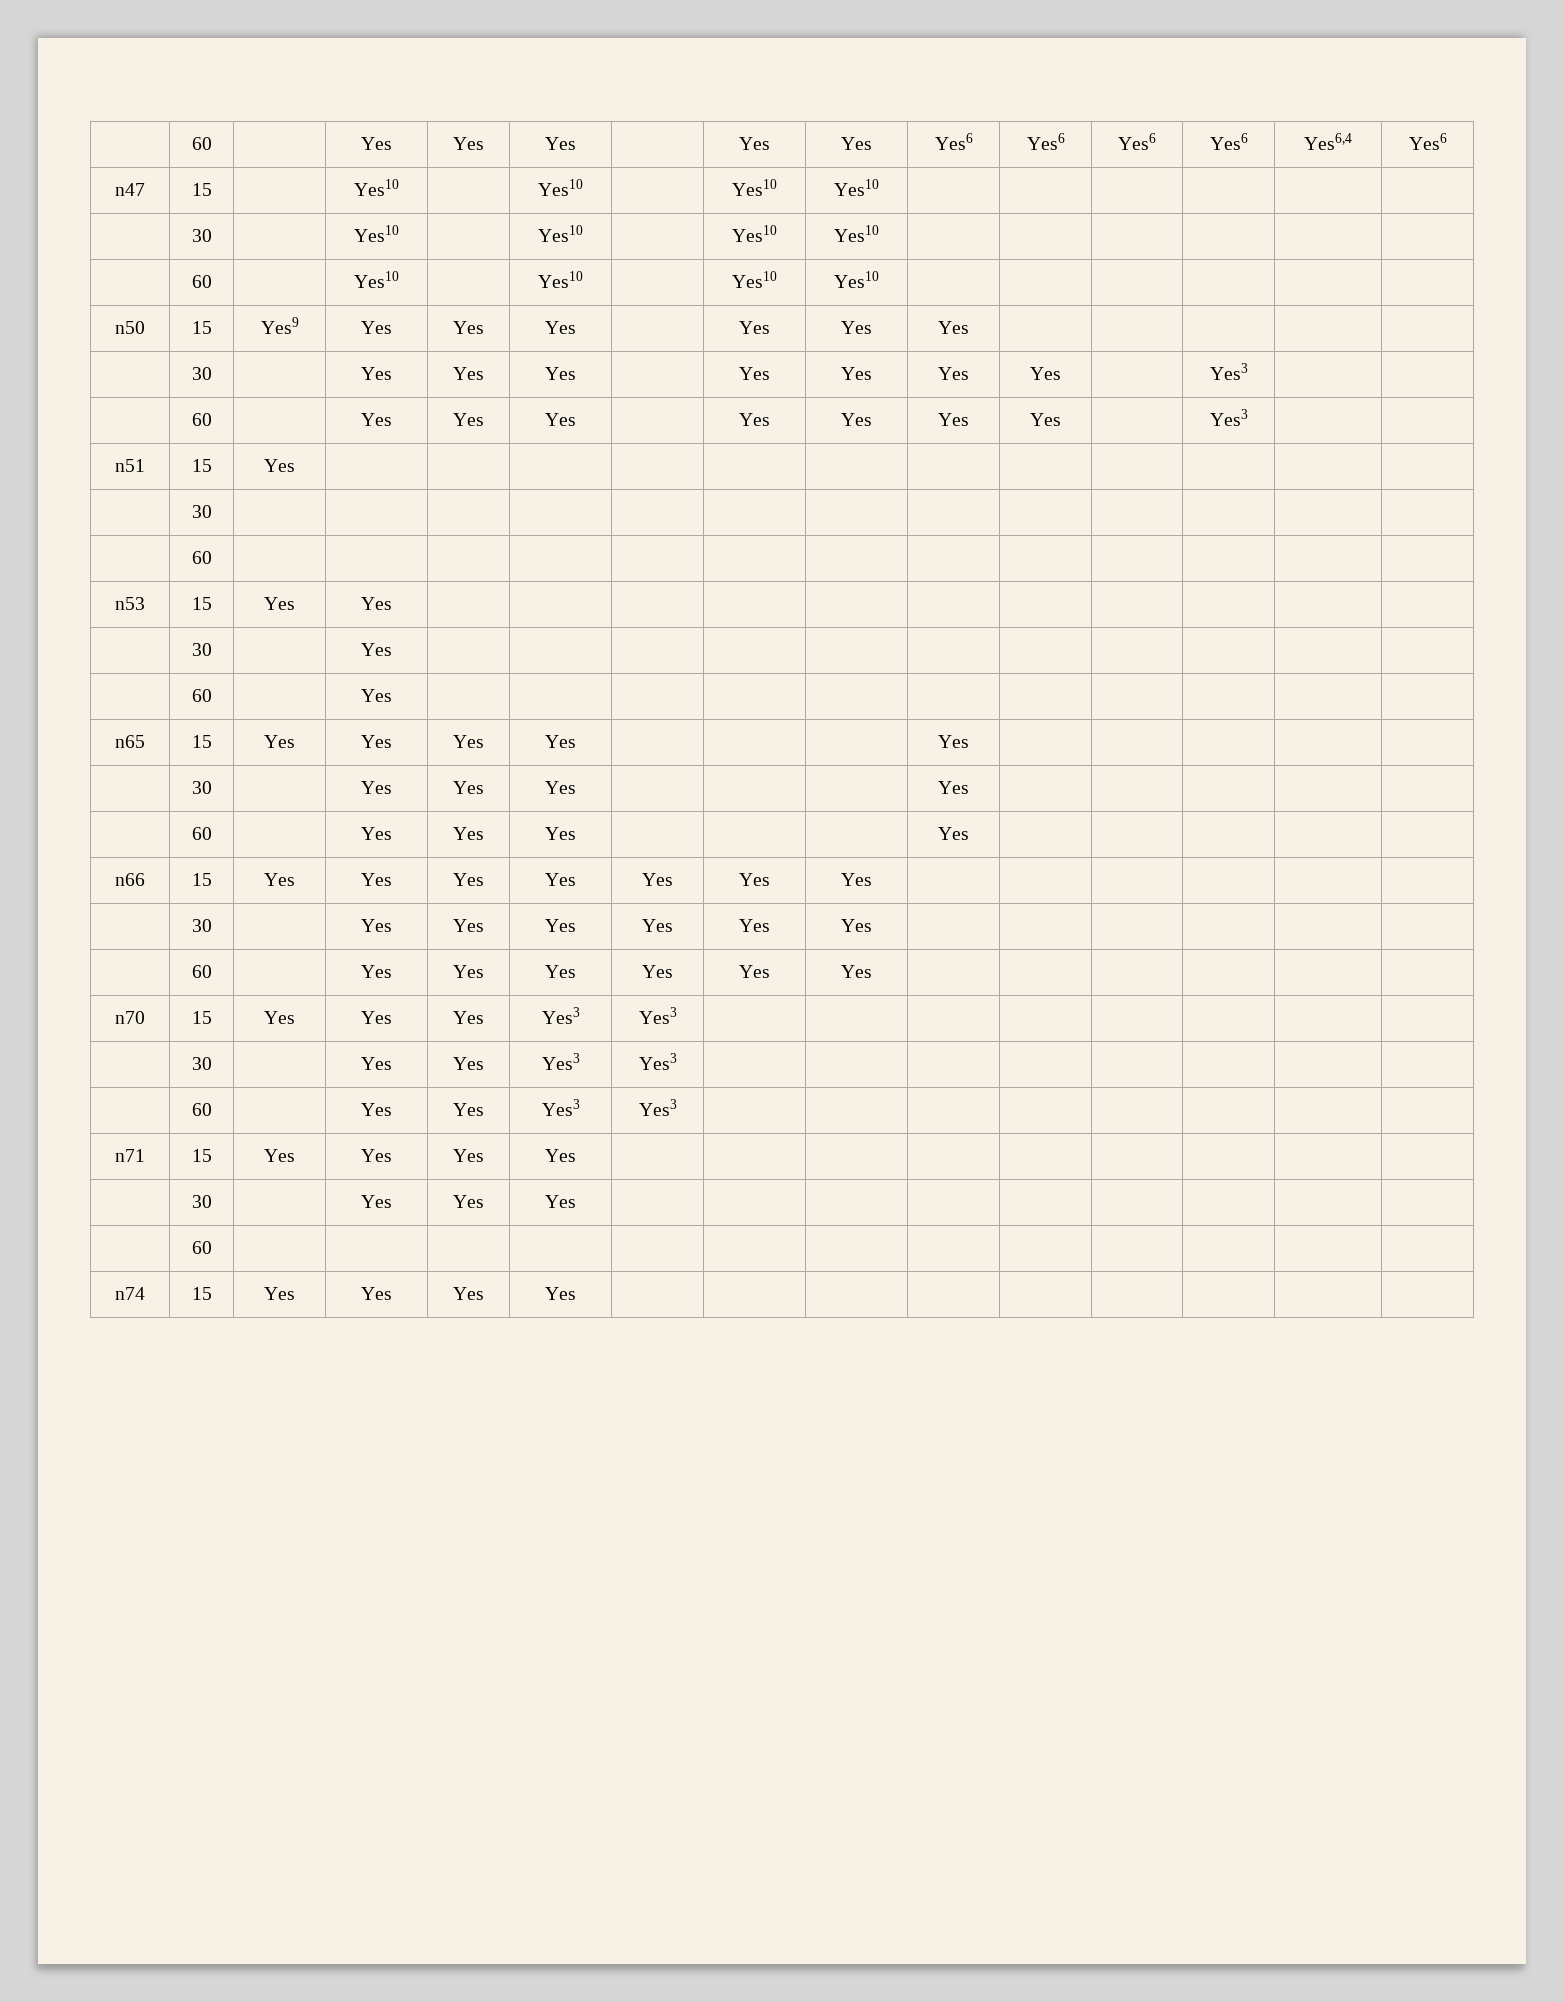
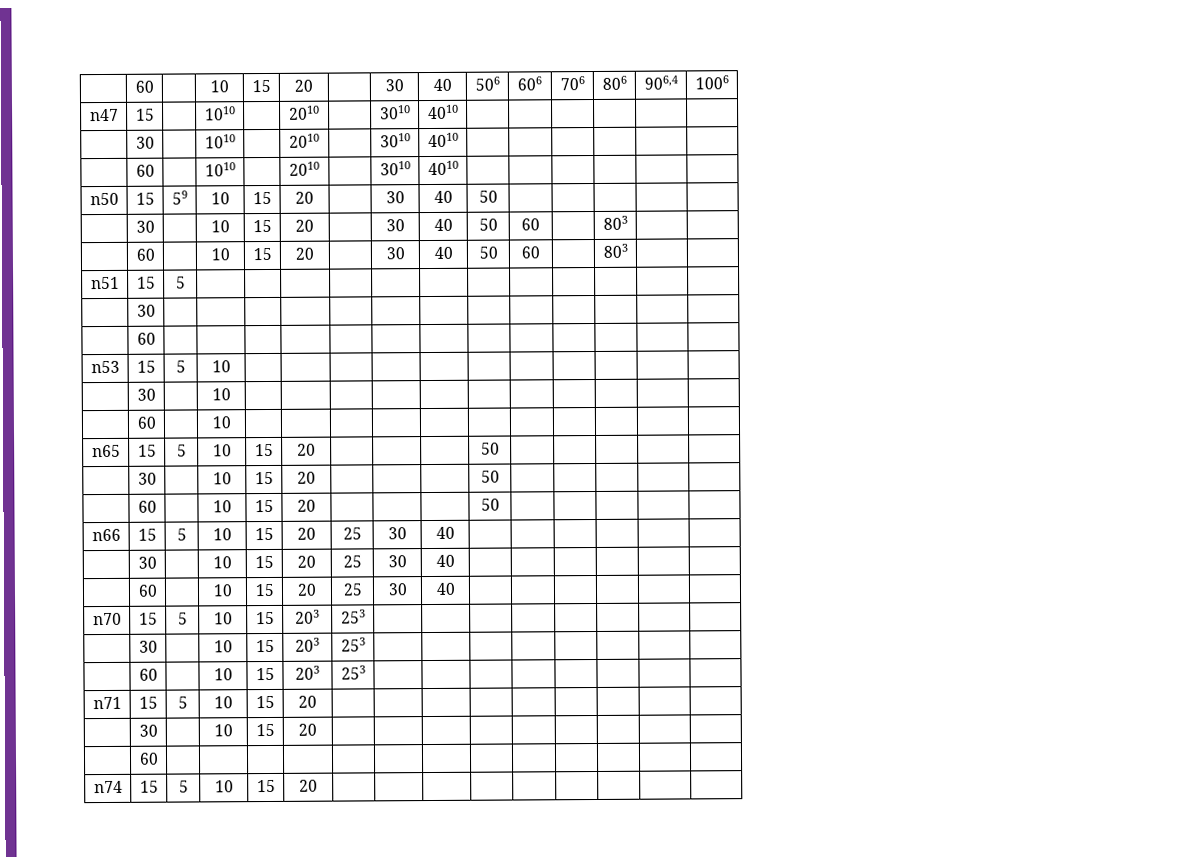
[191,137,212,150] [361,137,393,150] [453,137,484,150] [545,137,576,150] [739,137,770,150] [841,137,872,150] [934,133,973,150] [1026,133,1065,150] [1118,133,1156,150] [1209,133,1248,150] [1304,133,1352,150] [1408,133,1447,150] [115,183,145,196] [191,183,212,196] [354,179,400,196] [538,179,583,196] [732,179,777,196] [834,179,879,196] [191,229,212,242] [354,225,400,242] [538,225,583,242] [732,225,777,242] [834,225,879,242] [191,275,212,288] [354,271,400,288] [538,271,583,288] [732,271,777,288] [834,271,879,288] [115,321,145,334] [191,321,212,334] [260,317,299,334] [361,321,393,334] [453,321,484,334] [545,321,576,334] [739,321,770,334] [841,321,872,334] [938,321,969,334] [191,367,212,380] [361,367,393,380] [453,367,484,380] [545,367,576,380] [739,367,770,380] [841,367,872,380] [938,367,969,380] [1030,367,1061,380] [1209,363,1248,380] [191,413,212,426] [361,413,393,426] [453,413,484,426] [545,413,576,426] [739,413,770,426] [841,413,872,426] [938,413,969,426] [1030,413,1061,426] [1209,409,1248,426] | 60 | | Yes | Yes | Yes | | Yes | Yes | Yes6 | Yes6 | Yes6 | Yes6 | Yes6,4 | Yes6 // n47 | 15 | | Yes10 | | Yes10 | | Yes10 | Yes10 | | | | | | // | 30 | | Yes10 | | Yes10 | | Yes10 | Yes10 | | | | | | // | 60 | | Yes10 | | Yes10 | | Yes10 | Yes10 | | | | | | // n50 | 15 | Yes9 | Yes | Yes | Yes | | Yes | Yes | Yes | | | | | // | 30 | | Yes | Yes | Yes | | Yes | Yes | Yes | Yes | | Yes3 | | // | 60 | | Yes | Yes | Yes | | Yes | Yes | Yes | Yes | | Yes3 -> [134,80,154,93] [209,80,229,93] [251,79,271,93] [294,79,313,92] [384,79,404,92] [432,78,452,91] [474,76,500,91] [517,76,542,91] [559,76,585,91] [601,75,627,90] [643,75,678,90] [694,75,729,90] [89,108,119,122] [135,108,155,121] [204,106,236,121] [289,105,320,120] [379,105,411,120] [427,104,459,120] [135,136,155,149] [204,134,236,149] [289,133,320,148] [379,133,411,148] [427,132,459,148] [135,164,155,177] [204,162,236,177] [289,161,320,176] [379,161,411,176] [427,160,459,176] [89,192,119,206] [135,192,155,205] [171,190,188,205] [210,192,230,205] [252,191,272,205] [295,191,314,204] [385,191,405,204] [433,190,453,203] [478,190,498,203] [135,220,155,233] [210,220,230,233] [252,219,272,233] [295,219,314,232] [385,219,405,232] [433,218,453,231] [478,218,498,231] [521,218,540,231] [602,215,628,230] [135,248,155,261] [210,248,230,261] [252,247,272,261] [295,247,314,260] [385,247,405,260] [433,246,453,259] [478,246,498,259] [521,246,540,259] [602,243,628,258] | 60 | | 10 | 15 | 20 | | 30 | 40 | 506 | 606 | 706 | 806 | 906,4 | 1006 // n47 | 15 | | 1010 | | 2010 | | 3010 | 4010 | | | | | | // | 30 | | 1010 | | 2010 | | 3010 | 4010 | | | | | | // | 60 | | 1010 | | 2010 | | 3010 | 4010 | | | | | | // n50 | 15 | 59 | 10 | 15 | 20 | | 30 | 40 | 50 | | | | | // | 30 | | 10 | 15 | 20 | | 30 | 40 | 50 | 60 | | 803 | | // | 60 | | 10 | 15 | 20 | | 30 | 40 | 50 | 60 | | 803
[264,459,295,472] Yes -> [175,276,186,289] 5
[264,597,295,610] [361,597,393,610] [191,643,212,656] [361,643,393,656] [191,689,212,702] [361,689,393,702] Yes | Yes | | | | | | | | | | | // | 30 | | Yes | | | | | | | | | | | // | 60 | | Yes -> [175,360,186,373] [211,360,231,373] [136,388,156,401] [211,388,231,401] [136,416,156,429] [211,416,231,429] 5 | 10 | | | | | | | | | | | // | 30 | | 10 | | | | | | | | | | | // | 60 | | 10
[264,735,295,748] [361,735,393,748] [453,735,484,748] [545,735,576,748] [938,735,969,748] [191,781,212,794] [361,781,393,794] [453,781,484,794] [545,781,576,794] [938,781,969,794] [191,827,212,840] [361,827,393,840] [453,827,484,840] [545,827,576,840] [938,827,969,840] [115,873,145,886] [191,873,212,886] [264,873,295,886] [361,873,393,886] [453,873,484,886] [545,873,576,886] [642,873,673,886] [739,873,770,886] [841,873,872,886] [191,919,212,932] [361,919,393,932] [453,919,484,932] [545,919,576,932] [642,919,673,932] [739,919,770,932] [841,919,872,932] [191,965,212,978] [361,965,393,978] [453,965,484,978] [545,965,576,978] [642,965,673,978] [739,965,770,978] [841,965,872,978] [115,1011,145,1024] [191,1011,212,1024] [264,1011,295,1024] [361,1011,393,1024] [453,1011,484,1024] [541,1007,580,1024] [638,1007,677,1024] [191,1057,212,1070] [361,1057,393,1070] [453,1057,484,1070] [541,1053,580,1070] [638,1053,677,1070] [191,1103,212,1116] [361,1103,393,1116] [453,1103,484,1116] [541,1099,580,1116] [638,1099,677,1116] [115,1149,145,1162] [191,1149,212,1162] [264,1149,295,1162] [361,1149,393,1162] [453,1149,484,1162] [545,1149,576,1162] [191,1195,212,1208] [361,1195,393,1208] [453,1195,484,1208] [545,1195,576,1208] Yes | Yes | Yes | Yes | | | | Yes | | | | | // | 30 | | Yes | Yes | Yes | | | | Yes | | | | | // | 60 | | Yes | Yes | Yes | | | | Yes | | | | | // n66 | 15 | Yes | Yes | Yes | Yes | Yes | Yes | Yes | | | | | | // | 30 | | Yes | Yes | Yes | Yes | Yes | Yes | | | | | | // | 60 | | Yes | Yes | Yes | Yes | Yes | Yes | | | | | | // n70 | 15 | Yes | Yes | Yes | Yes3 | Yes3 | | | | | | | | // | 30 | | Yes | Yes | Yes3 | Yes3 | | | | | | | | // | 60 | | Yes | Yes | Yes3 | Yes3 | | | | | | | | // n71 | 15 | Yes | Yes | Yes | Yes | | | | | | | | | // | 30 | | Yes | Yes | Yes -> [176,444,187,457] [212,444,232,457] [254,443,274,457] [297,443,316,456] [480,442,500,455] [137,472,157,485] [212,472,232,485] [254,471,274,485] [297,471,316,484] [480,470,500,483] [137,500,157,513] [212,500,232,513] [254,499,274,513] [297,499,316,512] [480,498,500,511] [91,528,121,542] [137,528,157,541] [176,528,187,541] [212,528,232,541] [254,527,274,541] [297,527,316,540] [342,527,362,540] [387,527,407,540] [435,526,455,539] [137,556,157,569] [212,556,232,569] [254,555,274,569] [297,555,316,568] [342,555,362,568] [387,555,407,568] [435,554,455,567] [137,584,158,597] [212,584,233,597] [254,583,275,597] [297,583,317,596] [342,583,363,596] [387,583,408,596] [435,582,456,595] [92,612,122,626] [138,612,158,625] [177,612,188,625] [213,612,233,625] [255,611,275,625] [295,609,320,624] [340,609,366,624] [138,640,158,653] [213,640,233,653] [255,639,275,653] [295,637,320,652] [340,637,366,652] [138,668,158,681] [213,668,233,681] [255,667,275,681] [295,665,320,680] [340,665,366,680] [92,696,122,710] [138,696,158,709] [177,696,188,709] [213,696,233,709] [255,695,275,709] [298,695,317,708] [138,724,158,737] [213,724,233,737] [255,723,275,737] [298,723,317,736] 5 | 10 | 15 | 20 | | | | 50 | | | | | // | 30 | | 10 | 15 | 20 | | | | 50 | | | | | // | 60 | | 10 | 15 | 20 | | | | 50 | | | | | // n66 | 15 | 5 | 10 | 15 | 20 | 25 | 30 | 40 | | | | | | // | 30 | | 10 | 15 | 20 | 25 | 30 | 40 | | | | | | // | 60 | | 10 | 15 | 20 | 25 | 30 | 40 | | | | | | // n70 | 15 | 5 | 10 | 15 | 203 | 253 | | | | | | | | // | 30 | | 10 | 15 | 203 | 253 | | | | | | | | // | 60 | | 10 | 15 | 203 | 253 | | | | | | | | // n71 | 15 | 5 | 10 | 15 | 20 | | | | | | | | | // | 30 | | 10 | 15 | 20
[264,1287,295,1300] [361,1287,393,1300] [453,1287,484,1300] [545,1287,576,1300] Yes | Yes | Yes | Yes -> [178,780,189,793] [214,780,234,793] [256,779,276,793] [299,779,318,792] 5 | 10 | 15 | 20

